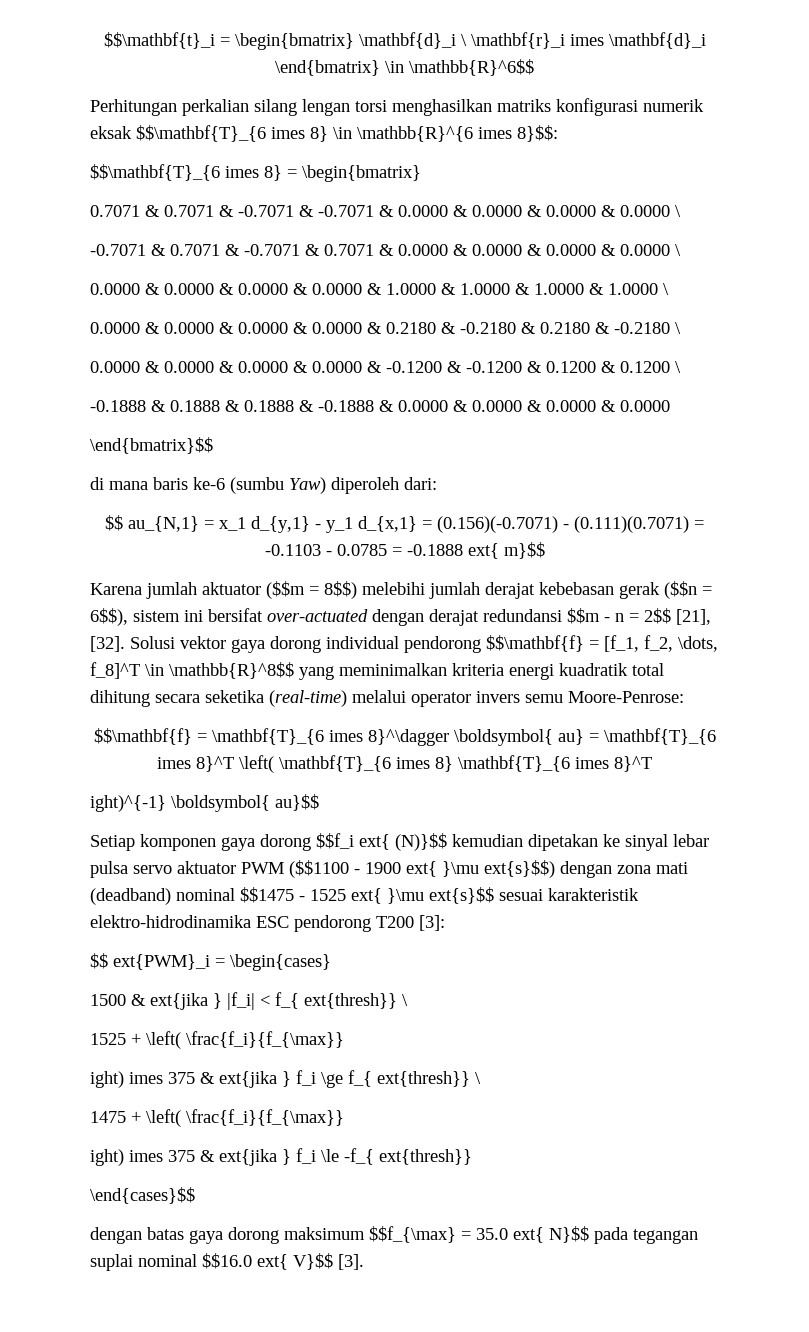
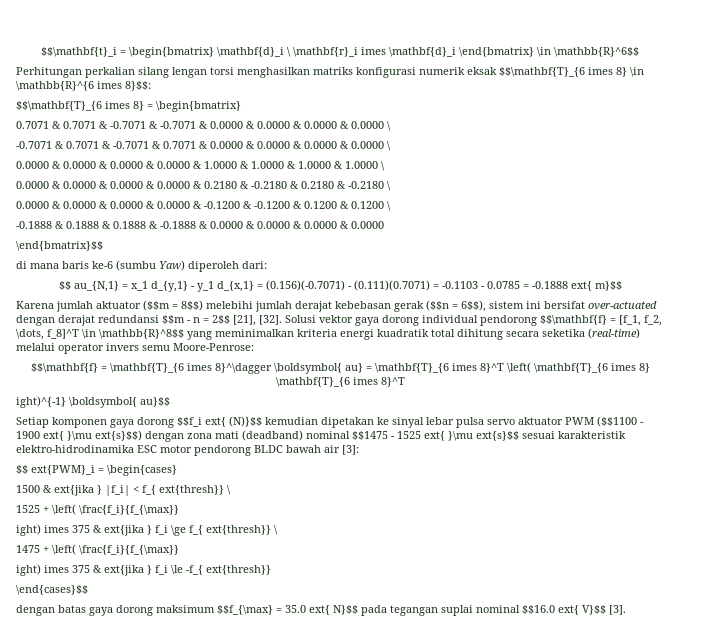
[294,915,414,932] pendorong T200 -> [160,445,340,456] motor pendorong BLDC bawah air

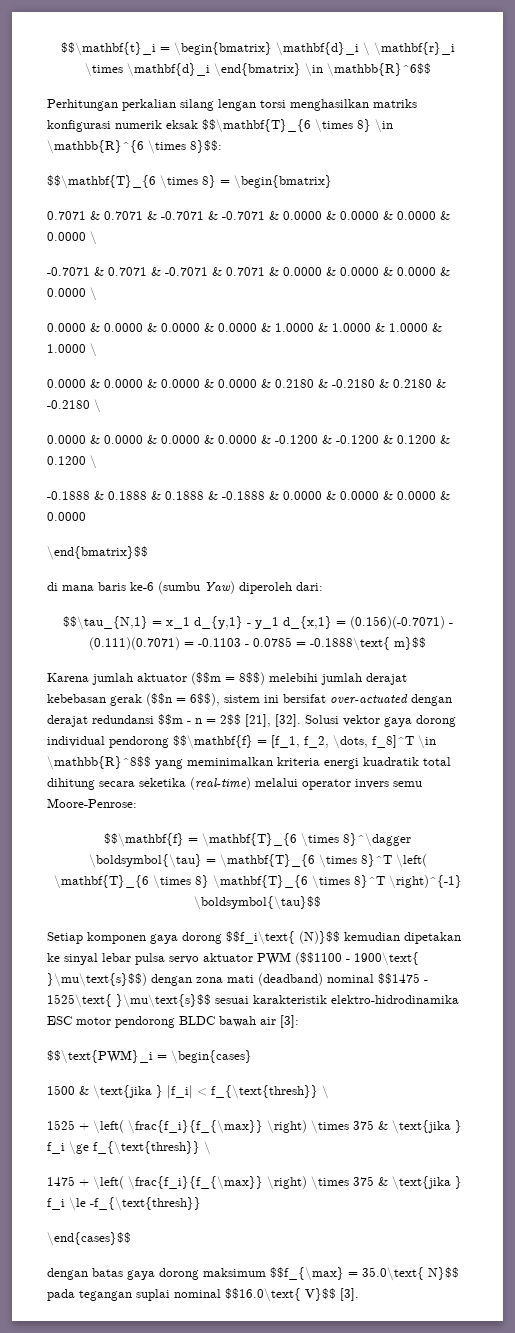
[361,47,386,55] imes -> [84,63,123,77] \times
[588,67,613,75] imes -> [315,119,353,133] \times
[97,81,122,89] imes -> [148,140,186,154] \times
[105,101,130,109] imes -> [160,175,198,189] \times
[58,281,119,292] $$ au_{N,1} -> [62,616,148,630] $$\tau_{N,1}
[531,281,592,291] -0.1888 ext{ -> [310,637,390,651] -0.1888\text{
[186,363,477,374] imes 8}^\dagger \boldsymbol{ au} = \mathbf{T}_{6 imes -> [301,833,411,847] [88,854,357,868] \times 8}^\dagger \boldsymbol{\tau} = \mathbf{T}_{6 \times
[610,363,636,371] imes -> [152,875,191,889] \times
[352,377,405,387] [16,396,170,408] imes 8}^T // ight)^{-1} \boldsymbol{ au}$$ -> [311,875,462,889] [194,896,321,910] \times 8}^T \right)^{-1} \boldsymbol{\tau}$$
[177,417,226,427] $$f_i ext{ -> [226,931,295,945] $$f_i\text{
[16,430,142,441] 1900 ext{ }\mu ext{s}$$) -> [354,952,419,966] [47,973,147,987] 1900\text{ }\mu\text{s}$$)
[397,431,519,441] 1525 ext{ }\mu ext{s}$$ -> [47,994,211,1008] 1525\text{ }\mu\text{s}$$
[16,465,95,475] $$ ext{PWM}_i -> [47,1050,153,1064] $$\text{PWM}_i
[54,485,94,496] ext{jika -> [93,1085,152,1099] \text{jika
[142,485,224,495] f_{ ext{thresh}} -> [211,1085,318,1099] f_{\text{thresh}}
[16,524,144,536] // ight) imes 375 & ext{jika -> [267,1120,451,1134] \right) \times 375 & \text{jika
[189,525,271,535] f_{ ext{thresh}} -> [93,1141,200,1155] f_{\text{thresh}}
[16,564,144,576] // ight) imes 375 & ext{jika -> [267,1176,451,1190] \right) \times 375 & \text{jika
[186,565,271,575] -f_{ ext{thresh}} -> [90,1197,201,1211] -f_{\text{thresh}}
[285,605,330,615] 35.0 ext{ -> [362,1267,424,1281] 35.0\text{
[522,605,579,615] $$16.0 ext{ -> [225,1288,301,1302] $$16.0\text{

